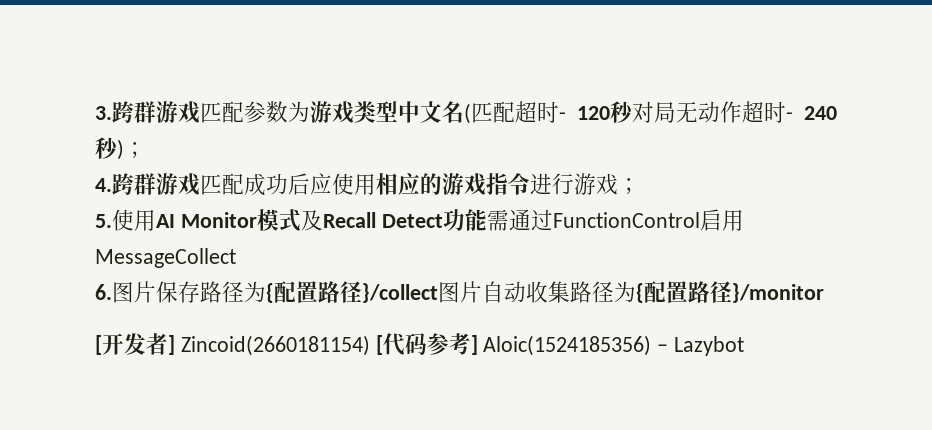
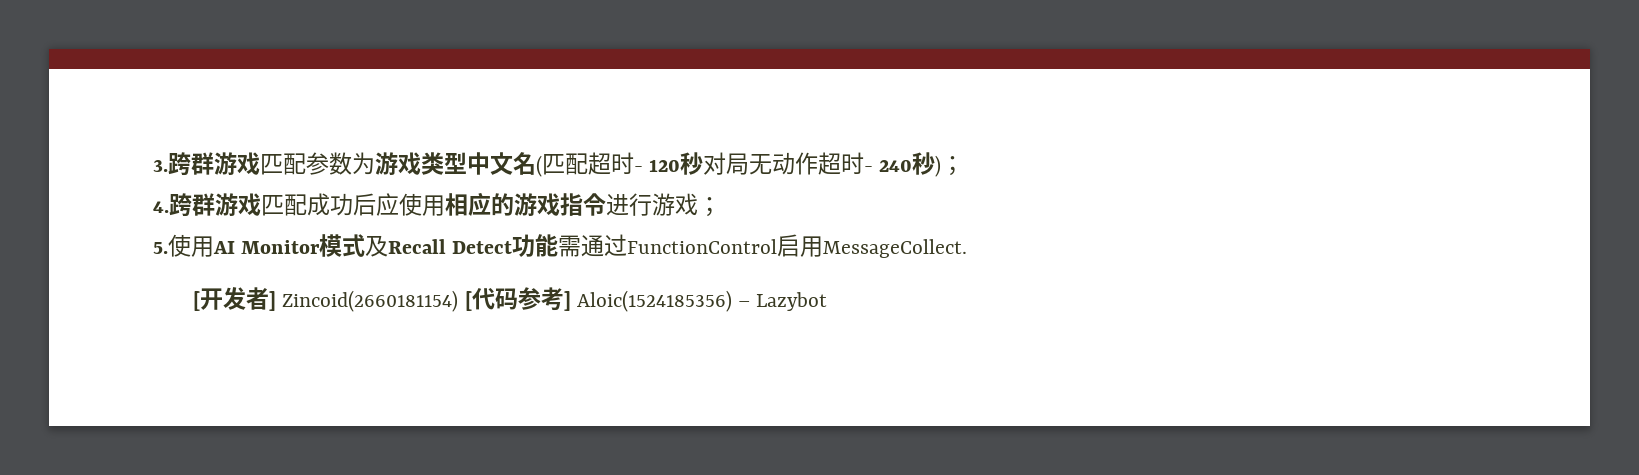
[95,248,236,268] [95,281,824,303] MessageCollect // 6.图片保存路径为{配置路径}/collect图片自动收集路径为{配置路径}/monitor -> [823,239,968,258] MessageCollect.

